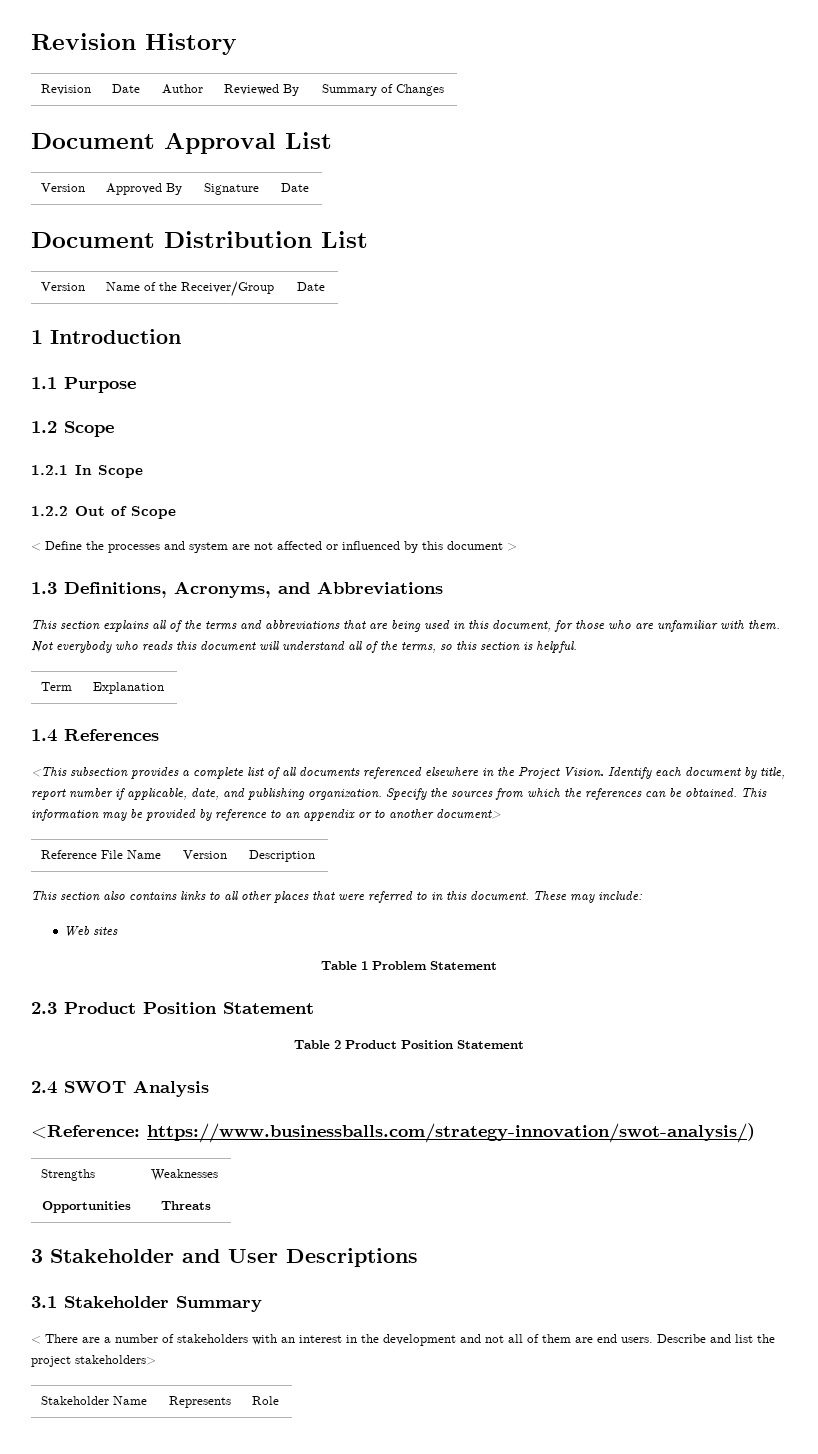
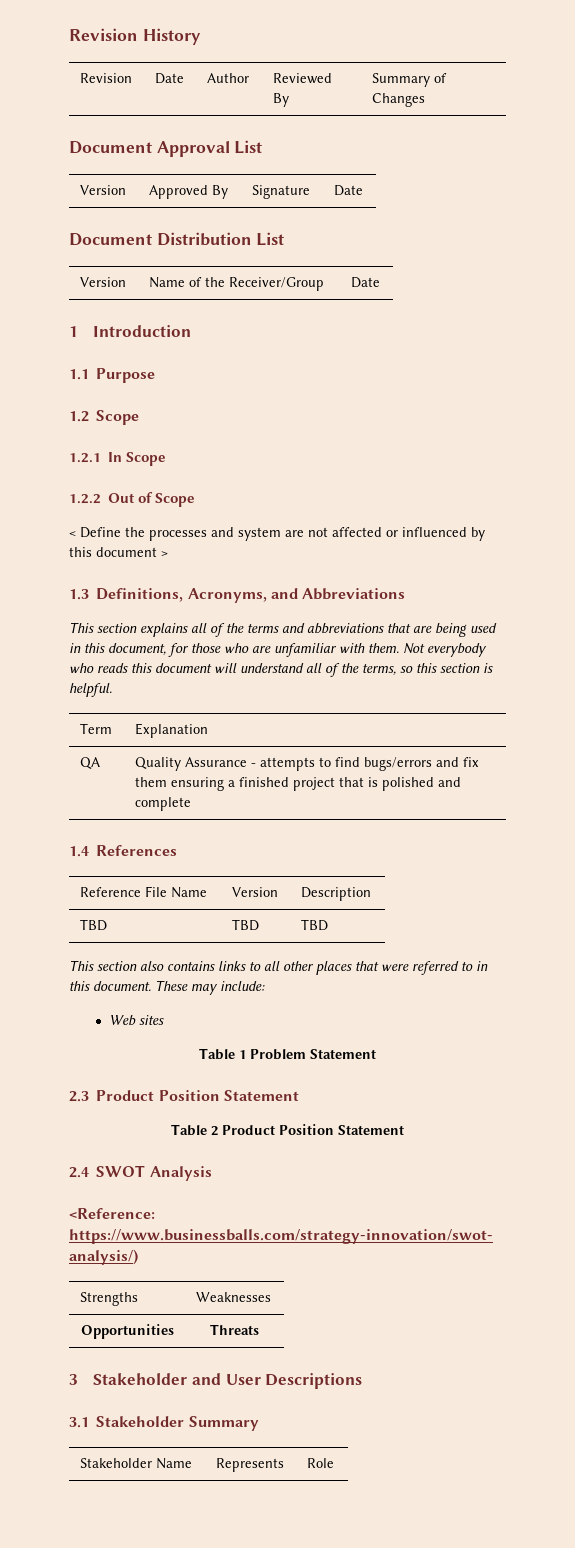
[31,729,159,742] [31,767,785,779] [31,788,767,800] [31,809,501,821] // 1.4 References // <This subsection provides a complete list of all documents referenced elsewhere in the Project Vision. Identify each document by title, report number if applicable, date, and publishing organization. Specify the sources from which the references can be obtained. This information may be provided by reference to an appendix or to another document> -> [80,757,101,769] [135,757,480,771] [135,777,462,791] [135,797,192,811] [69,845,178,857] // QA | Quality Assurance - attempts to find bugs/errors and fix them ensuring a finished project that is polished and complete // 1.4 References
(316, 856) none -> [80,919,108,931] [232,919,260,931] [301,919,329,931] // TBD | TBD | TBD
[31,1334,775,1346] [31,1355,156,1367] // < There are a number of stakeholders with an interest in the development and not all of them are end users. Describe and list the project stakeholders> -> (259, 1423) none

